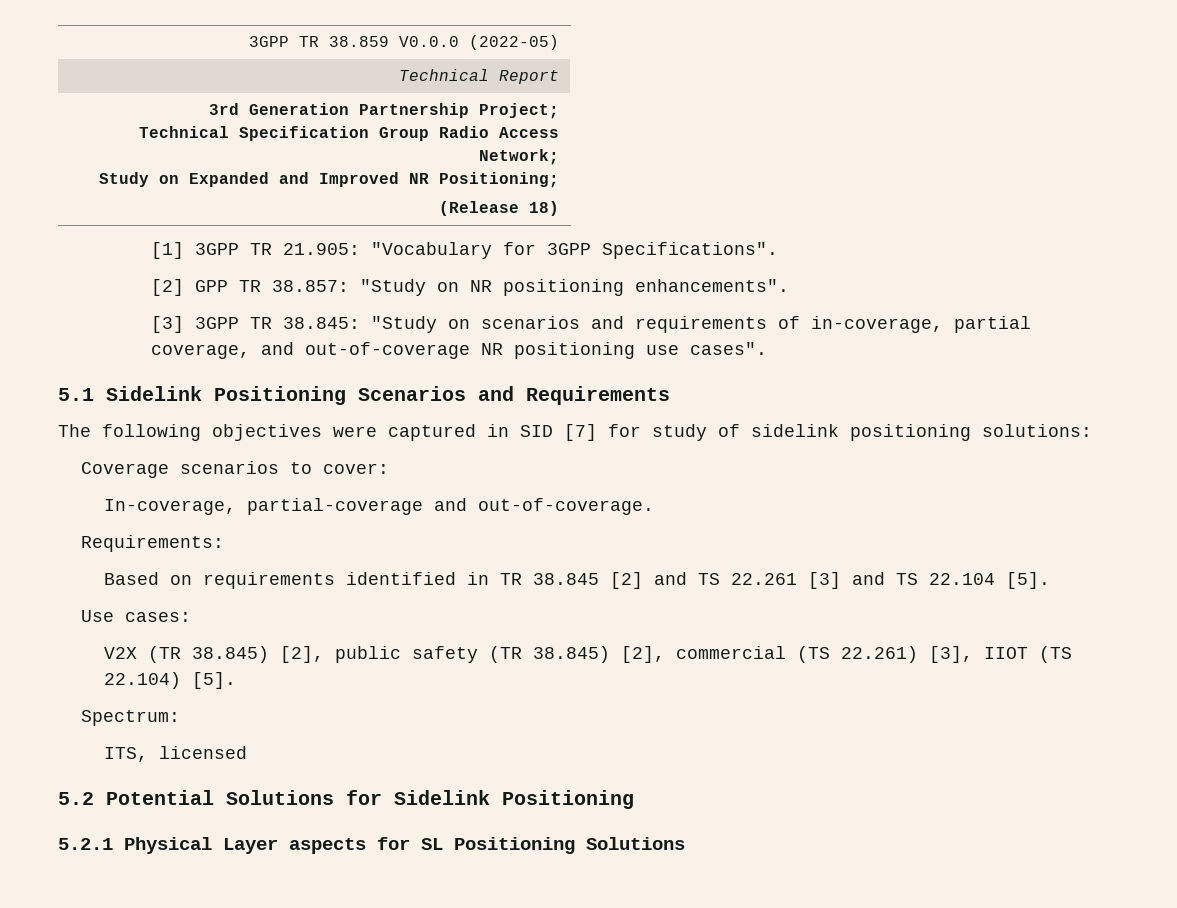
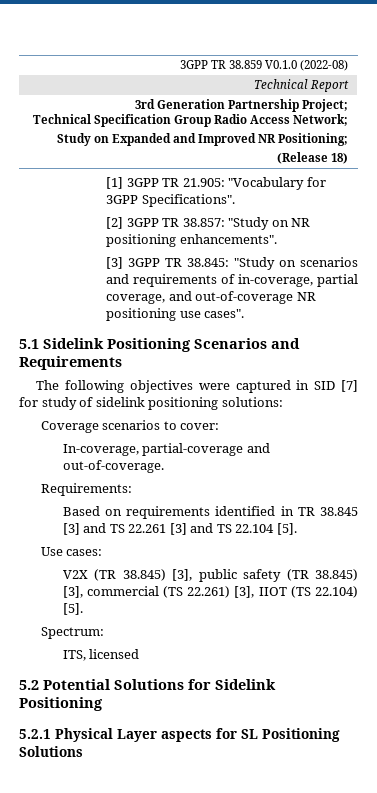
[399,35,560,50] V0.0.0 (2022-05) -> [265,60,349,71] V0.1.0 (2022-08)
[194,280,228,292] GPP -> [126,218,159,227] 3GPP
[610,572,644,589] [2] -> [62,523,80,535] [3]
[280,646,325,663] [2], -> [172,569,193,581] [3],
[621,646,666,663] [2], -> [62,586,83,598] [3],

